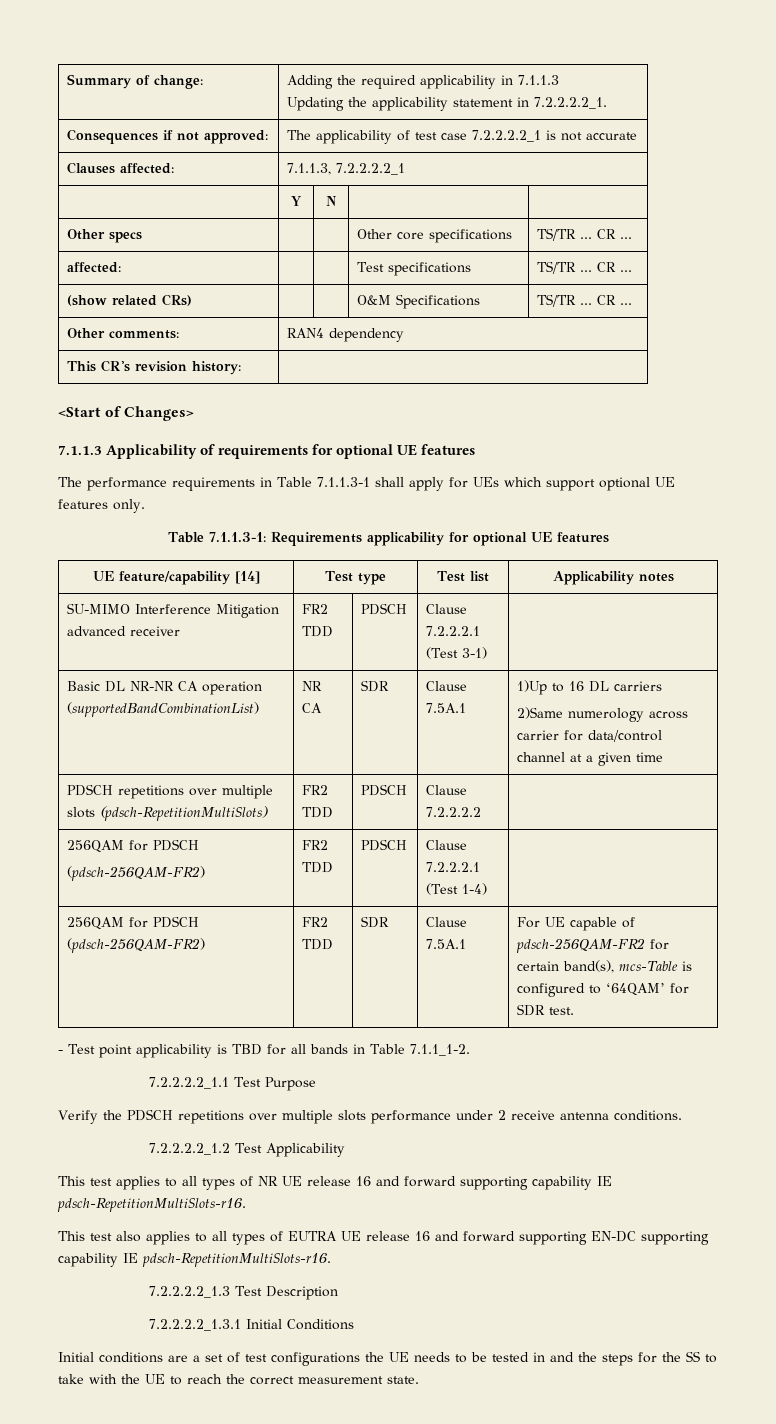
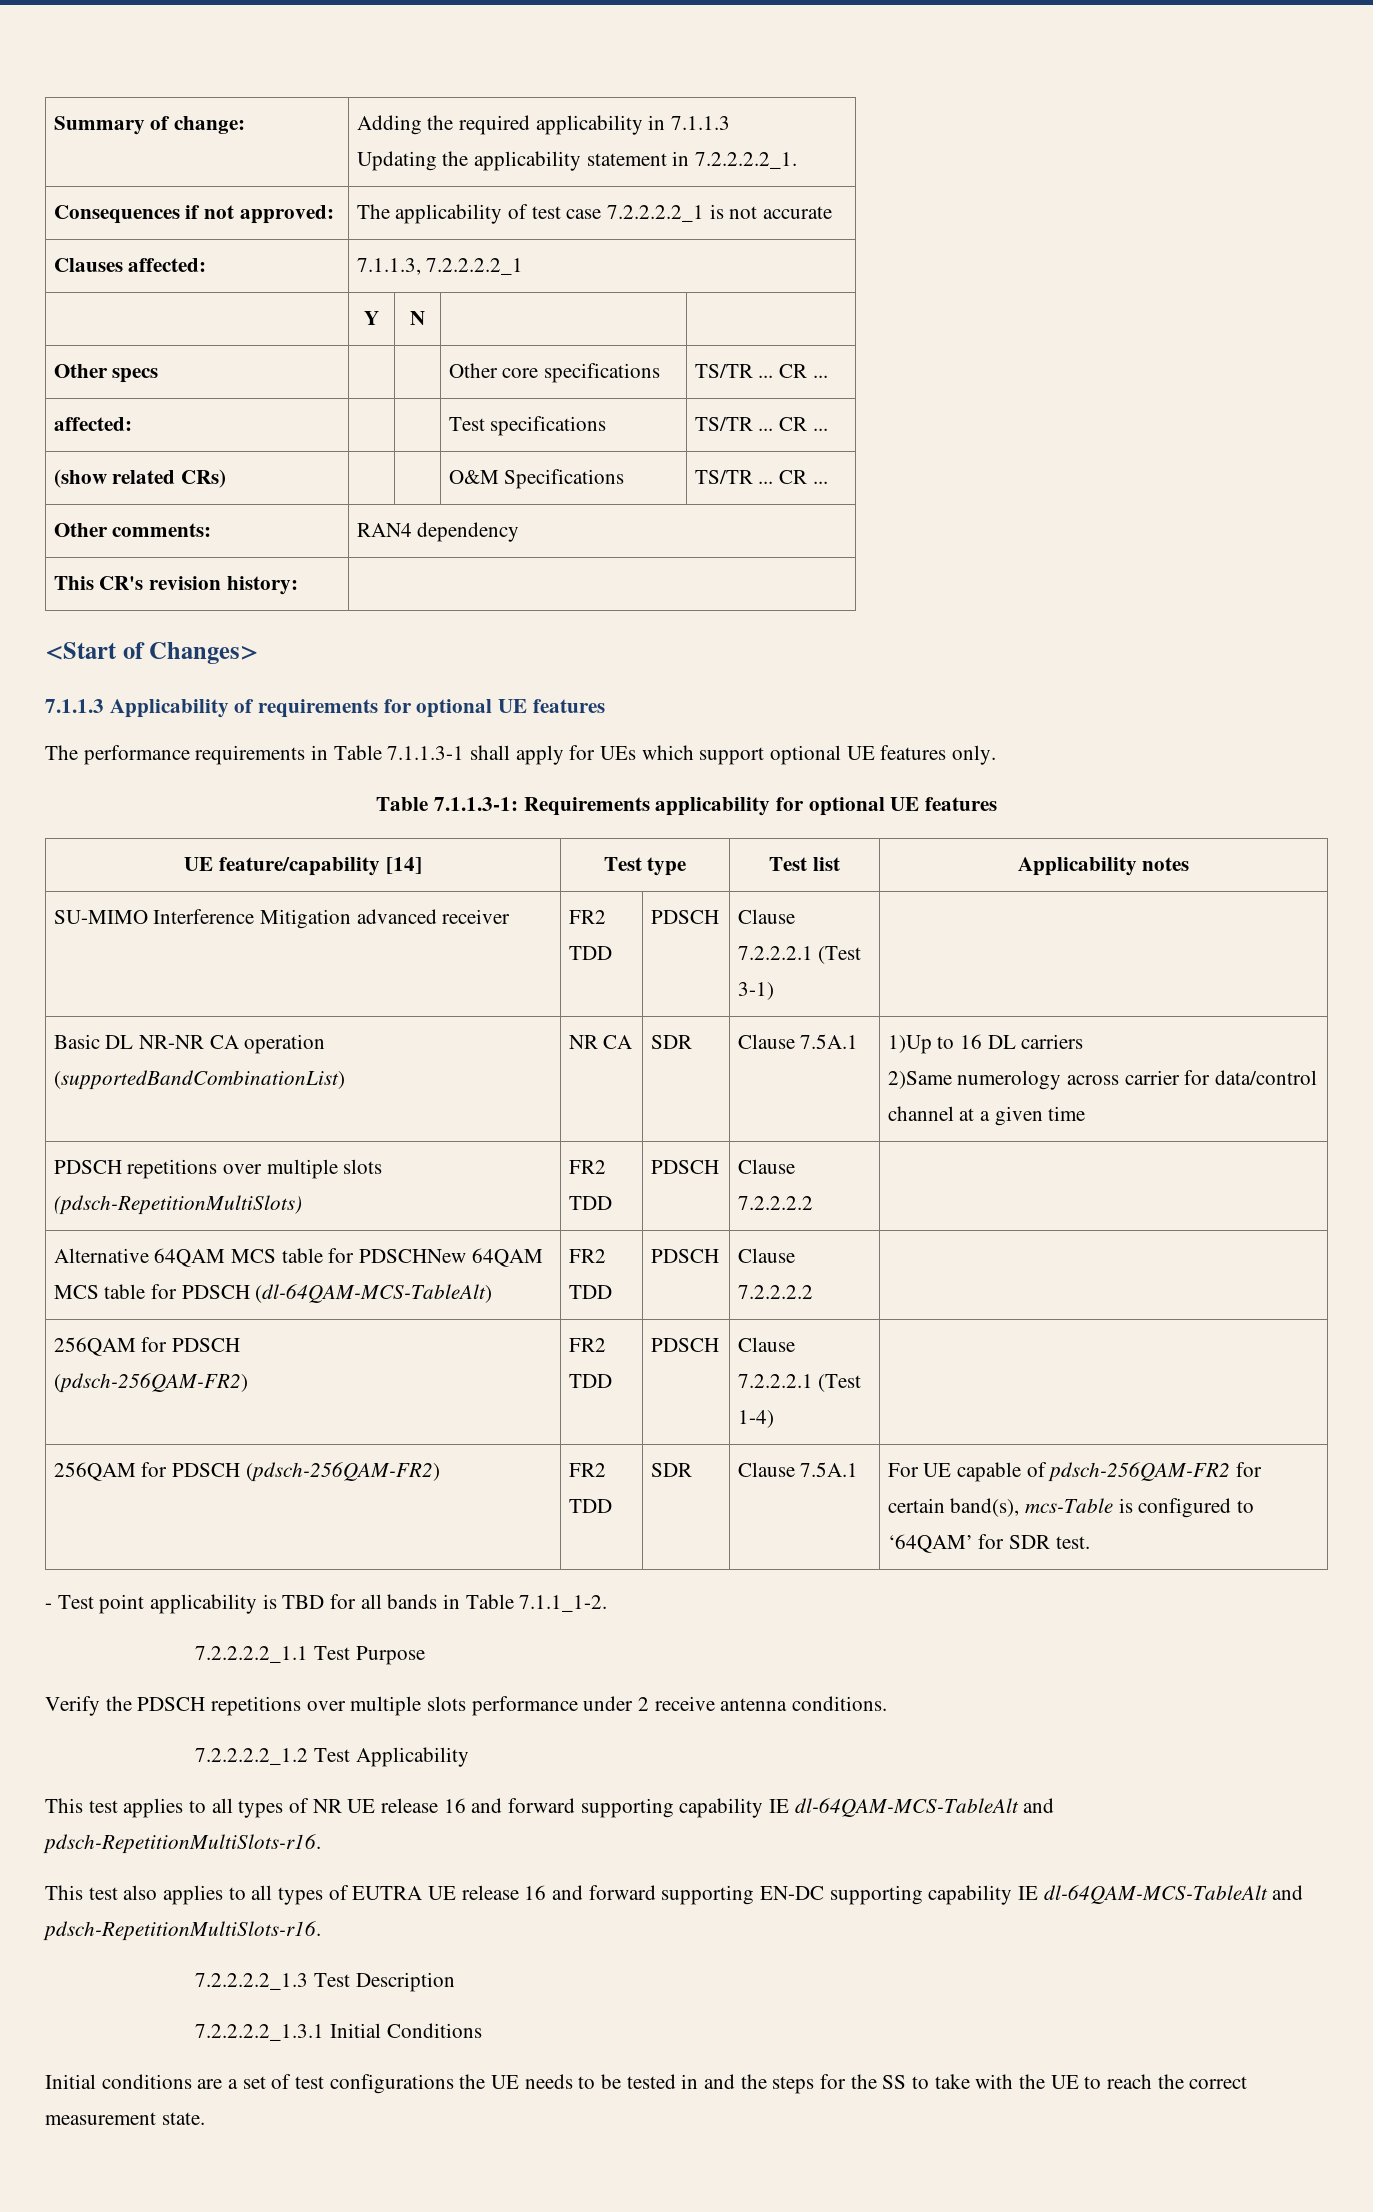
(482, 812) none -> [53,1248,543,1267] [53,1284,493,1303] [568,1249,606,1263] [568,1285,612,1299] [650,1249,719,1263] [737,1248,795,1263] [737,1285,813,1299] // Alternative 64QAM MCS table for PDSCHNew 64QAM MCS table for PDSCH (dl-64QAM-MCS-TableAlt) | FR2 TDD | PDSCH | Clause 7.2.2.2.2 |
(612, 1181) none -> [794,1798,1055,1817] dl-64QAM-MCS-TableAlt and
(138, 1258) none -> [1043,1885,1304,1904] dl-64QAM-MCS-TableAlt and

